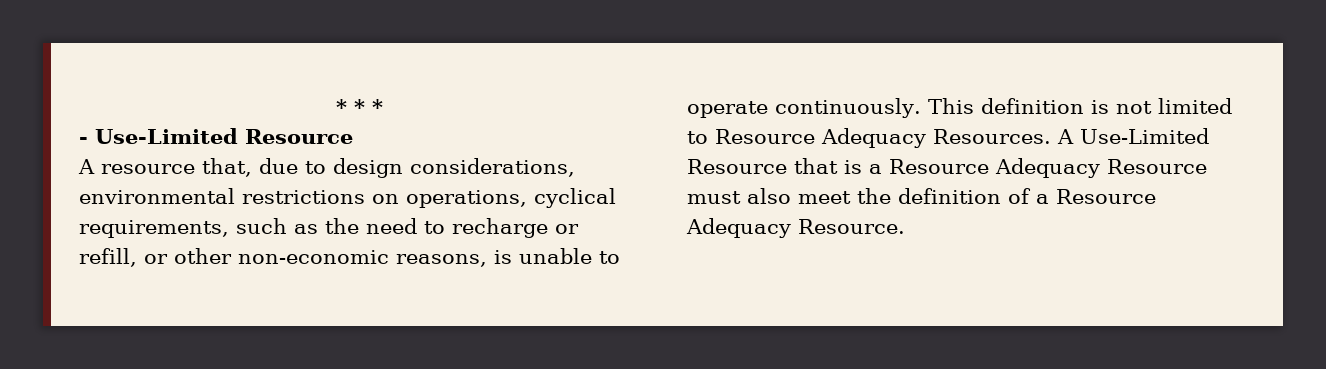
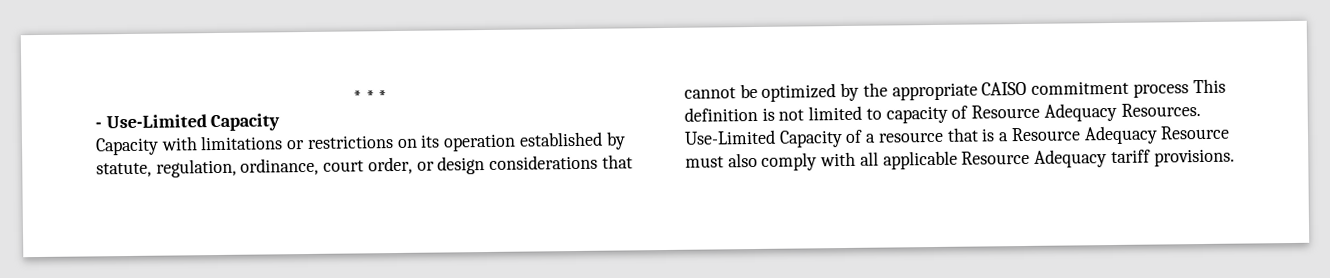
[245,129,353,144] [78,158,575,178] [79,188,616,208] [79,218,579,238] [79,248,620,267] [687,98,921,118] Resource // A resource that, due to design considerations, environmental restrictions on operations, cyclical requirements, such as the need to recharge or refill, or other non-economic reasons, is unable to operate continuously. -> [210,113,281,132] [95,131,626,156] [96,154,633,178] [684,80,1189,102] Capacity // Capacity with limitations or restrictions on its operation established by statute, regulation, ordinance, court order, or design considerations that cannot be optimized by the appropriate CAISO commitment process
(708, 137) none -> [885,105,969,124] capacity of
[1057,128,1209,144] [687,159,787,174] A Use-Limited Resource -> [684,129,944,148] Use-Limited Capacity of a resource
[798,188,1156,204] [686,218,905,238] meet the definition of a Resource Adequacy Resource. -> [761,148,1235,171] comply with all applicable Resource Adequacy tariff provisions.

